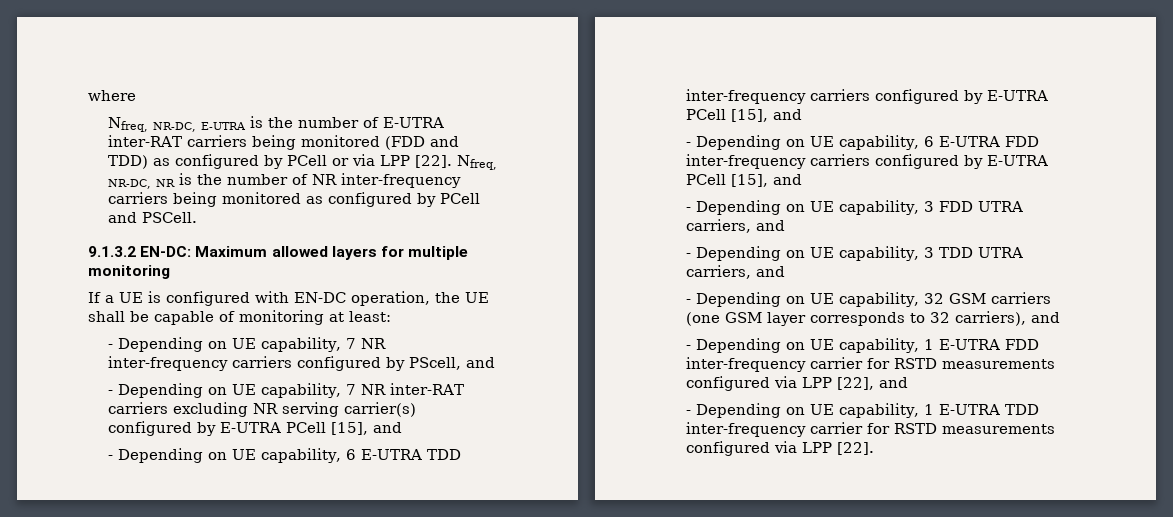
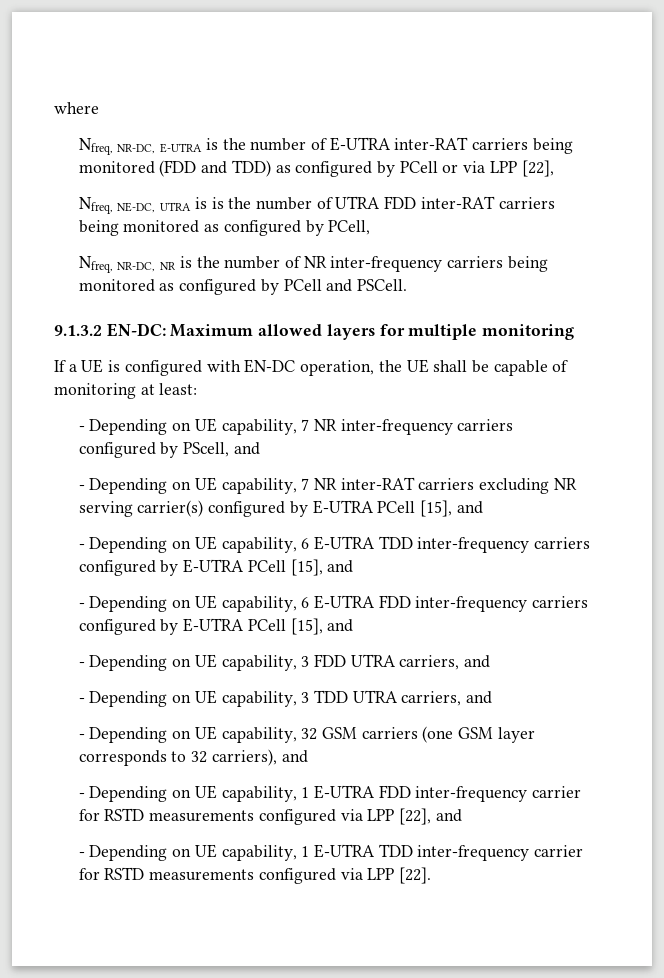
[414,155,452,168] [22]. -> [521,160,554,177] [78,196,555,214] [78,220,371,236] [22], // Nfreq, NE-DC, UTRA is is the number of UTRA FDD inter-RAT carriers being monitored as configured by PCell, //

